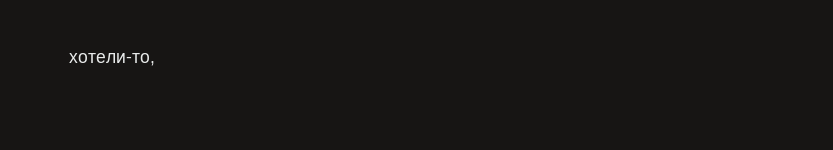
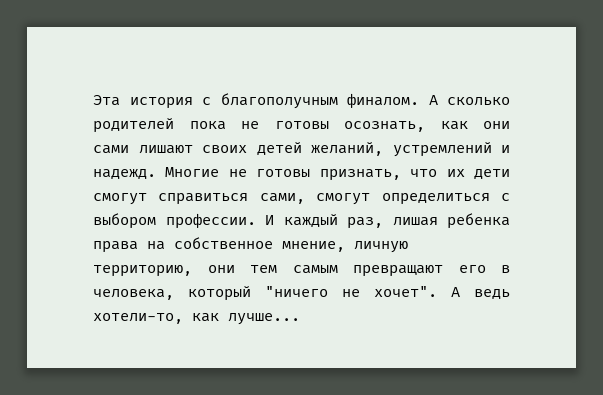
[69,53,155,66] хотели-то, -> [93,93,510,109] [93,118,510,133] [93,142,510,157] [93,167,510,181] [93,193,510,205] [93,213,510,229] [93,237,408,253] [93,265,510,277] [93,286,510,301] [93,313,300,325] Эта история с благополучным финалом. А сколько родителей пока не готовы осознать, как они сами лишают своих детей желаний, устремлений и надежд. Многие не готовы признать, что их дети смогут справиться сами, смогут определиться с выбором профессии. И каждый раз, лишая ребенка права на собственное мнение, личную территорию, они тем самым превращают его в человека, который "ничего не хочет". А ведь хотели-то, как лучше...

